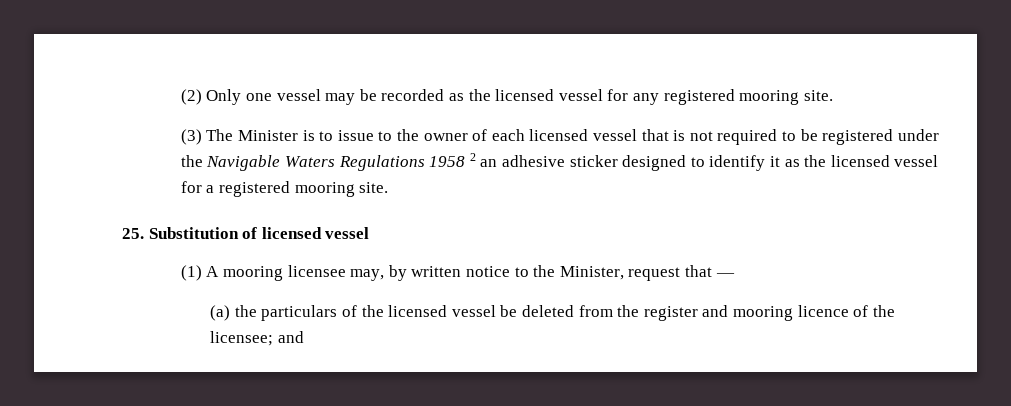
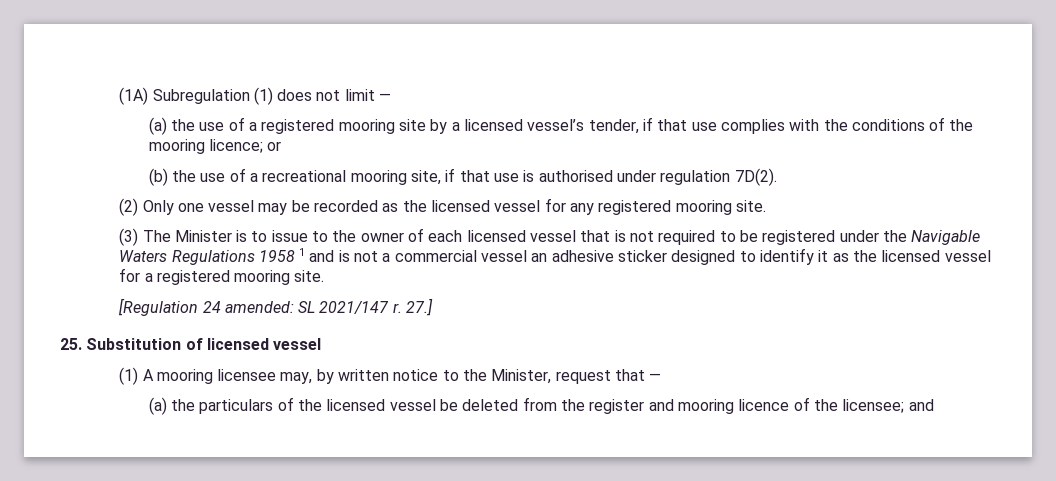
(180, 97) none -> [119,87,392,105] [148,117,974,135] [148,139,282,154] [148,168,777,186] (1A) Subregulation (1) does not limit — // (a) the use of a registered mooring site by a licensed vessel’s tender, if that use complies with the conditions of the mooring licence; or // (b) the use of a recreational mooring site, if that use is authorised under regulation 7D(2). //
[469,153,476,161] 2 -> [299,248,528,262] 1 and is not a commercial vessel
(389, 187) none -> [118,298,434,316] // [Regulation 24 amended: SL 2021/147 r. 27.]

